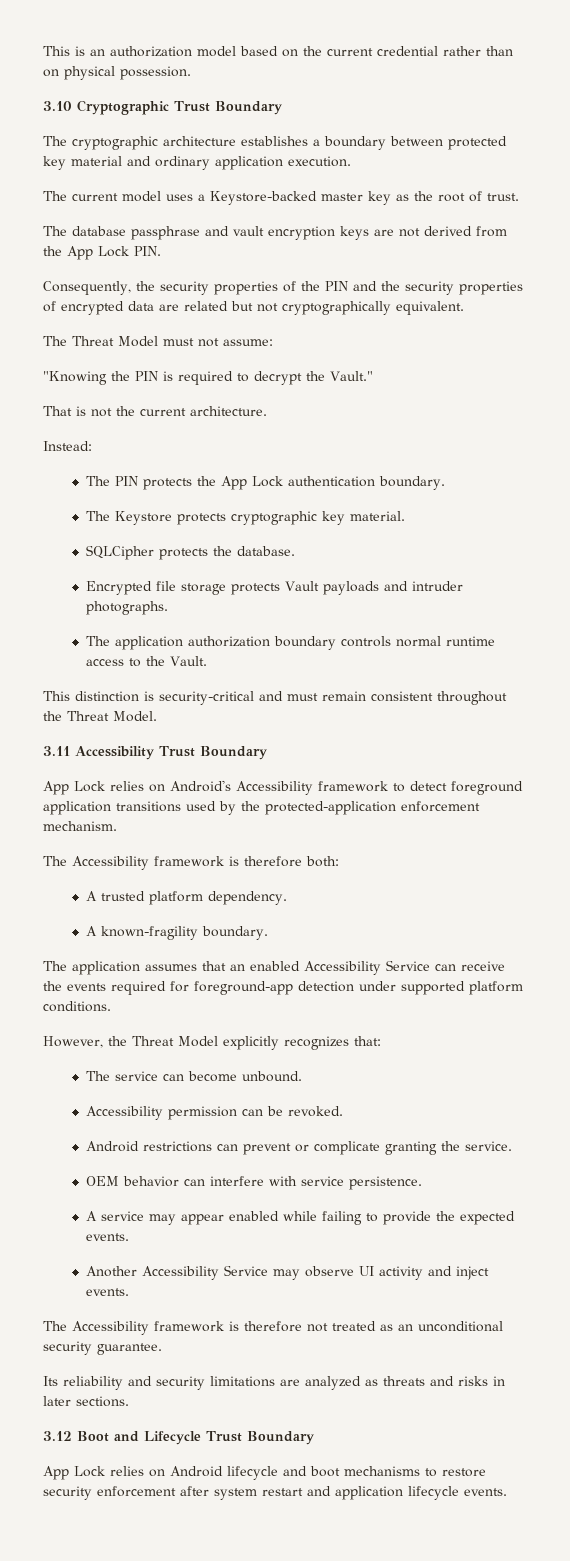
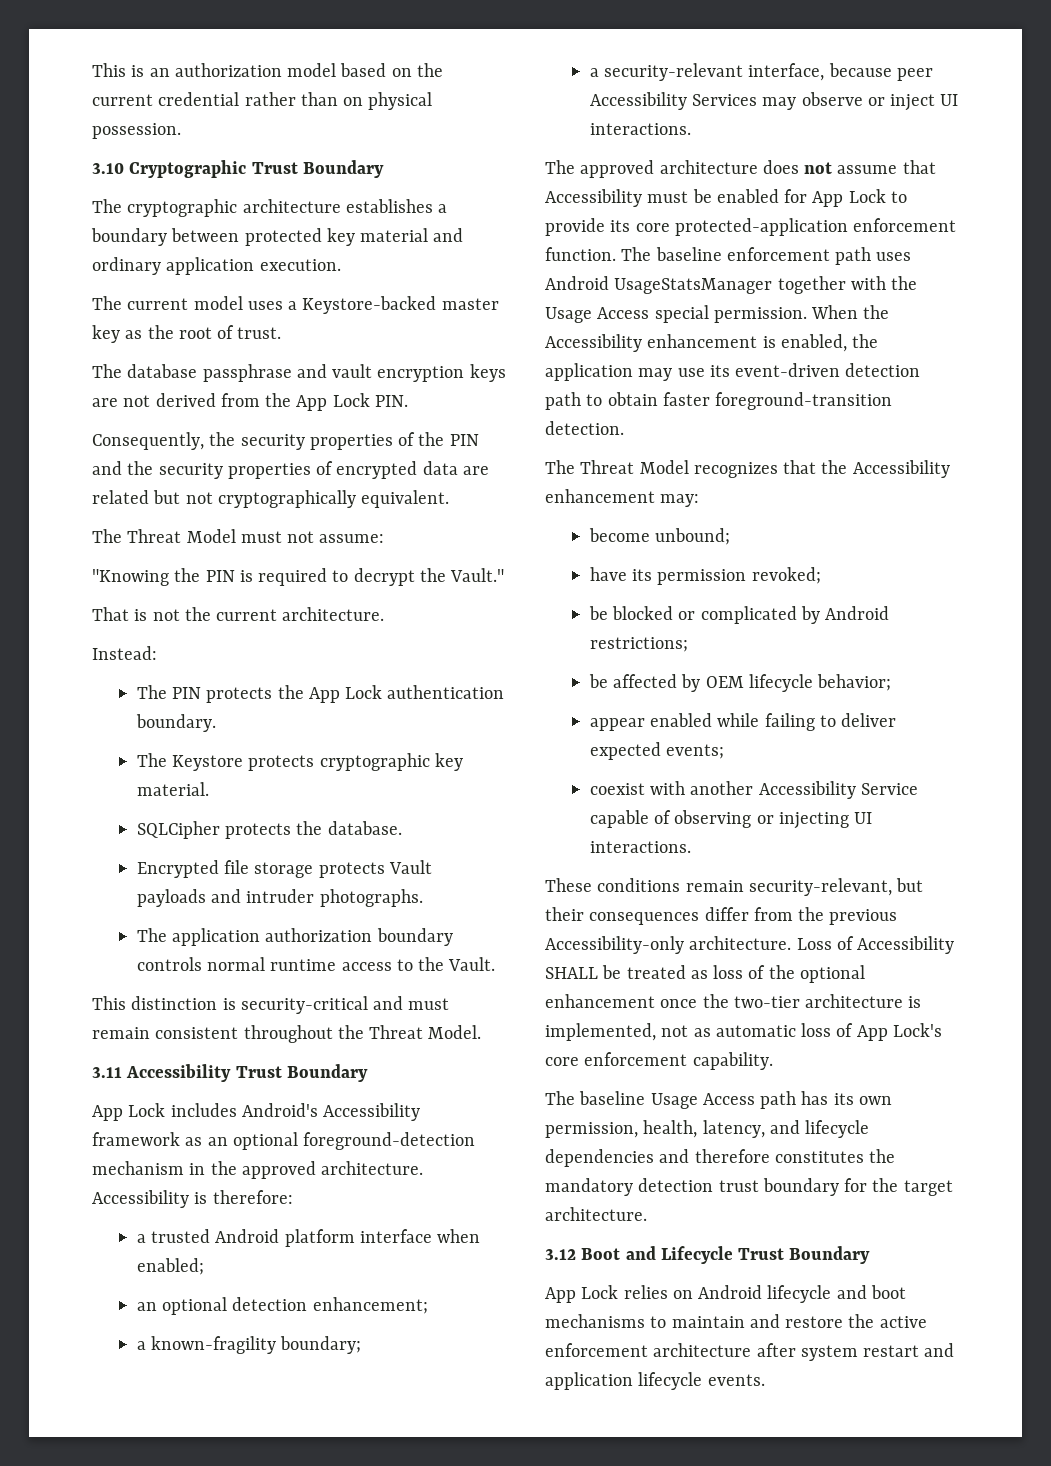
[110,781,165,792] relies on -> [170,1103,237,1117] includes
[393,781,523,795] [43,801,480,815] [43,821,117,831] [43,856,339,870] [85,891,287,905] [85,926,268,940] [43,960,505,975] [43,981,523,995] [43,1001,111,1012] [43,1036,381,1050] [85,1071,302,1082] [85,1106,343,1120] [85,1141,512,1155] [85,1176,422,1190] [85,1211,176,1225] to detect foreground application transitions used by the protected-application enforcement mechanism. // The Accessibility framework is therefore both: // A trusted platform dependency. // A known-fragility boundary. // The application assumes that an enabled Accessibility Service can receive the events required for foreground-app detection under supported platform conditions. // However, the Threat Model explicitly recognizes that: // The service can become unbound. // Accessibility permission can be revoked. // Android restrictions can prevent or complicate granting the service. // OEM behavior can interfere with service persistence. // A service may -> [185,1132,476,1150] [92,1161,424,1179] [92,1190,293,1208] [136,1229,481,1247] [136,1258,204,1275] [136,1297,428,1315] [136,1336,362,1354] [589,63,933,81] [589,92,959,111] [589,123,691,135] [545,160,936,178] [545,189,907,207] [545,218,957,236] [545,247,912,265] [545,276,918,294] [545,305,890,323] [545,334,879,352] [545,363,921,381] [545,392,893,410] [545,421,624,435] [545,460,950,478] [545,489,700,507] [588,528,731,545] [589,567,821,585] [588,606,890,624] [589,637,688,652] [588,674,892,692] as an optional foreground-detection mechanism in the approved architecture. Accessibility is therefore: // a trusted Android platform interface when enabled; // an optional detection enhancement; // a known-fragility boundary; // a security-relevant interface, because peer Accessibility Services may observe or inject UI interactions. // The approved architecture does not assume that Accessibility must be enabled for App Lock to provide its core protected-application enforcement function. The baseline enforcement path uses Android UsageStatsManager together with the Usage Access special permission. When the Accessibility enhancement is enabled, the application may use its event-driven detection path to obtain faster foreground-transition detection. // The Threat Model recognizes that the Accessibility enhancement may: // become unbound; // have its permission revoked; // be blocked or complicated by Android restrictions; // be affected by OEM lifecycle behavior; //
[382,1211,515,1225] [85,1233,129,1241] [85,1265,489,1280] [85,1288,129,1296] [43,1321,503,1335] [43,1341,162,1355] [43,1376,505,1390] [43,1396,129,1407] provide the expected events. // Another Accessibility Service may observe UI activity and inject events. // The Accessibility framework is therefore not treated as an unconditional security guarantee. // Its reliability and security limitations are analyzed as threats and risks in later sections. -> [841,713,897,727] [589,742,725,760] [589,781,918,799] [589,810,873,829] [589,841,691,853] [545,878,924,896] [545,907,898,925] [545,936,955,954] [545,965,865,983] [545,994,922,1008] [545,1023,942,1041] [545,1052,773,1070] [545,1091,892,1109] [545,1120,870,1138] [545,1149,896,1167] [545,1178,953,1196] [545,1207,647,1221] deliver expected events; // coexist with another Accessibility Service capable of observing or injecting UI interactions. // These conditions remain security-relevant, but their consequences differ from the previous Accessibility-only architecture. Loss of Accessibility SHALL be treated as loss of the optional enhancement once the two-tier architecture is implemented, not as automatic loss of App Lock's core enforcement capability. // The baseline Usage Access path has its own permission, health, latency, and lifecycle dependencies and therefore constitutes the mandatory detection trust boundary for the target architecture.
[442,1468,486,1477] [43,1486,176,1500] restore security enforcement -> [671,1314,927,1328] [545,1343,752,1357] maintain and restore the active enforcement architecture

